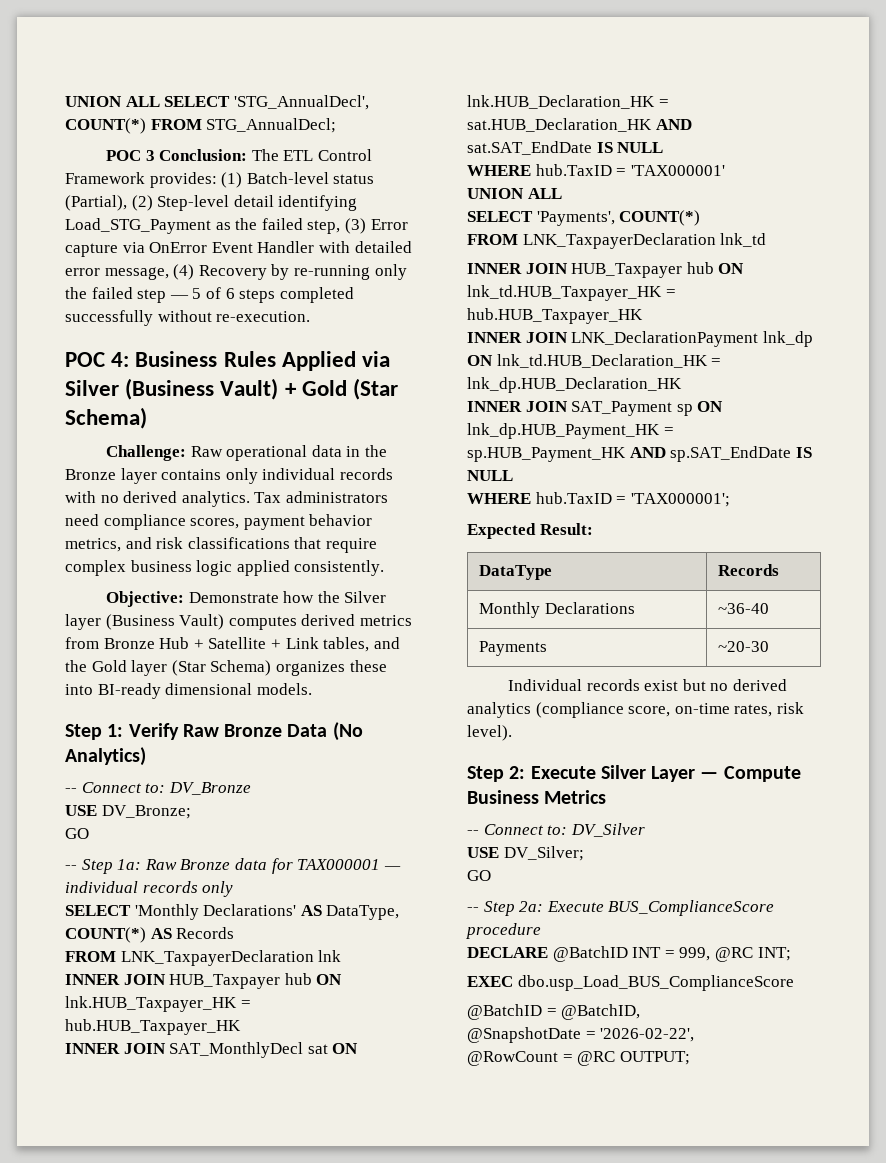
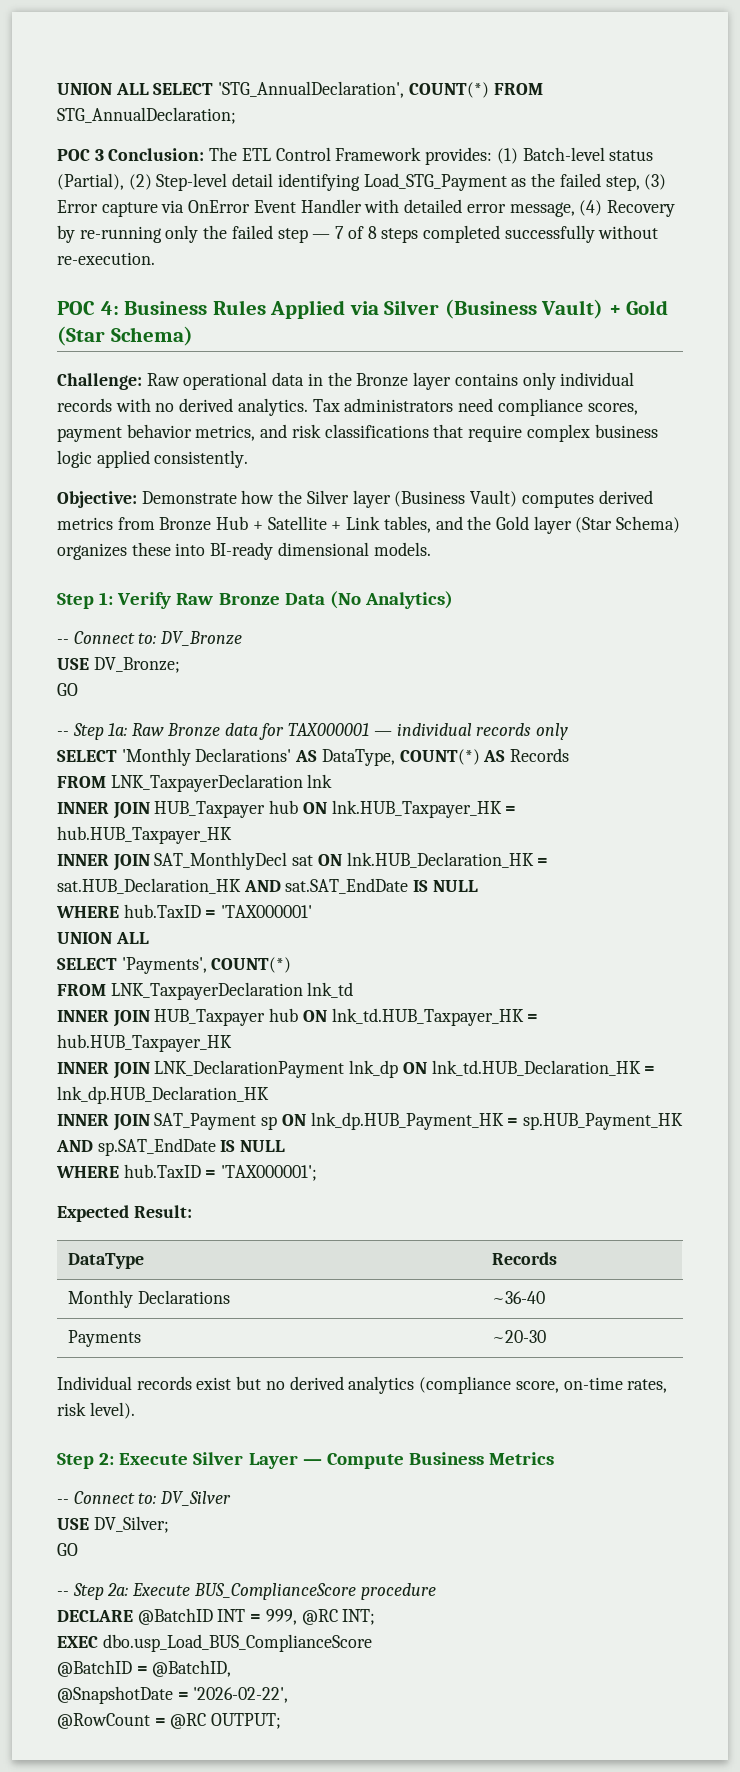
[233,95,369,110] 'STG_AnnualDecl', -> [218,81,405,98] 'STG_AnnualDeclaration',
[206,118,337,133] STG_AnnualDecl; -> [57,107,236,124] STG_AnnualDeclaration;
[192,287,235,299] 5 of 6 -> [335,226,377,239] 7 of 8

